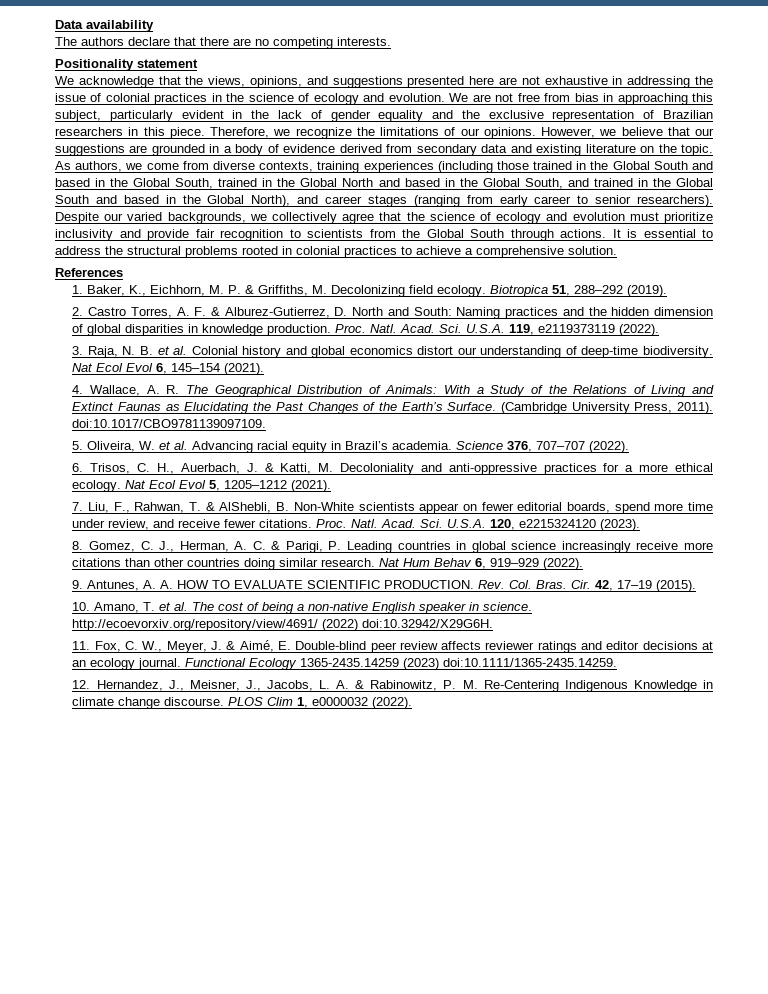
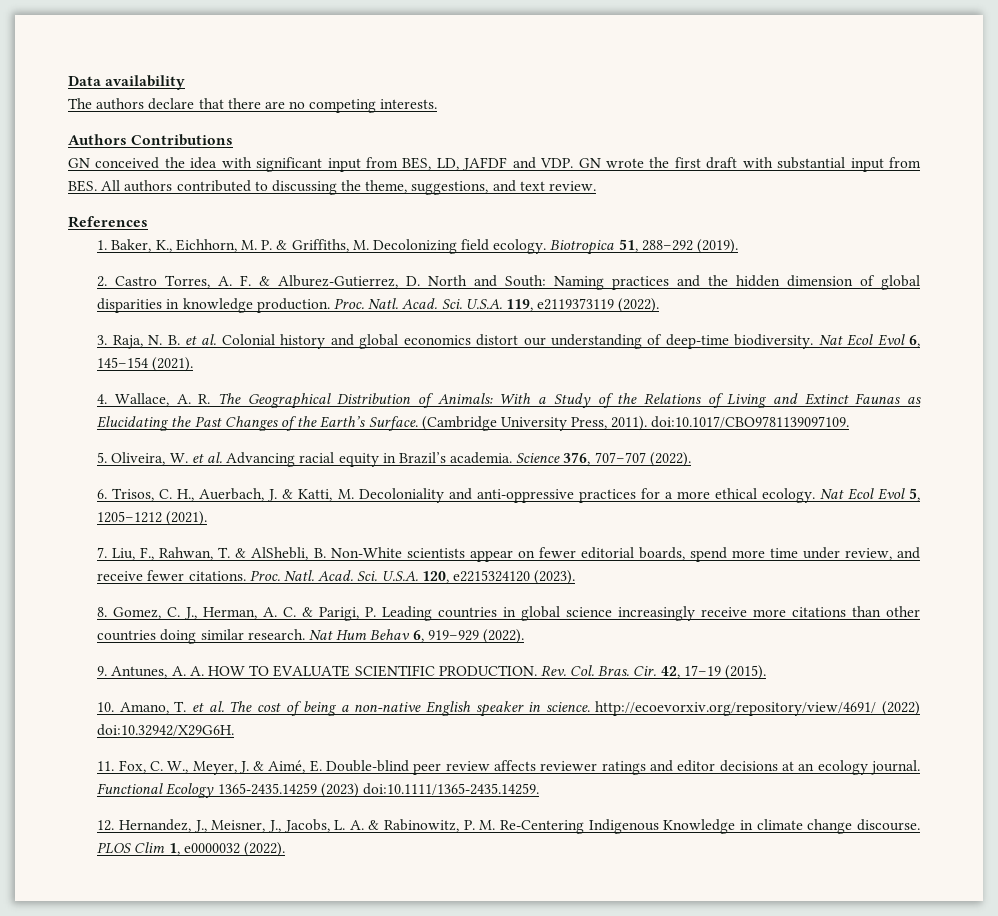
[55,59,198,71] [55,76,713,88] [55,93,714,105] [55,110,713,122] [55,127,714,139] [55,144,714,156] [55,161,713,173] [55,178,713,189] [55,195,713,207] [55,212,713,224] [55,229,713,241] [55,246,617,258] Positionality statement // We acknowledge that the views, opinions, and suggestions presented here are not exhaustive in addressing the issue of colonial practices in the science of ecology and evolution. We are not free from bias in approaching this subject, particularly evident in the lack of gender equality and the exclusive representation of Brazilian researchers in this piece. Therefore, we recognize the limitations of our opinions. However, we believe that our suggestions are grounded in a body of evidence derived from secondary data and existing literature on the topic. As authors, we come from diverse contexts, training experiences (including those trained in the Global South and based in the Global South, trained in the Global North and based in the Global South, and trained in the Global South and based in the Global North), and career stages (ranging from early career to senior researchers). Despite our varied backgrounds, we collectively agree that the science of ecology and evolution must prioritize inclusivity and provide fair recognition to scientists from the Global South through actions. It is essential to address the structural problems rooted in colonial practices to achieve a comprehensive solution. -> [68,134,234,146] [68,157,922,172] [68,180,597,195] Authors Contributions // GN conceived the idea with significant input from BES, LD, JAFDF and VDP. GN wrote the first draft with substantial input from BES. All authors contributed to discussing the theme, suggestions, and text review.

